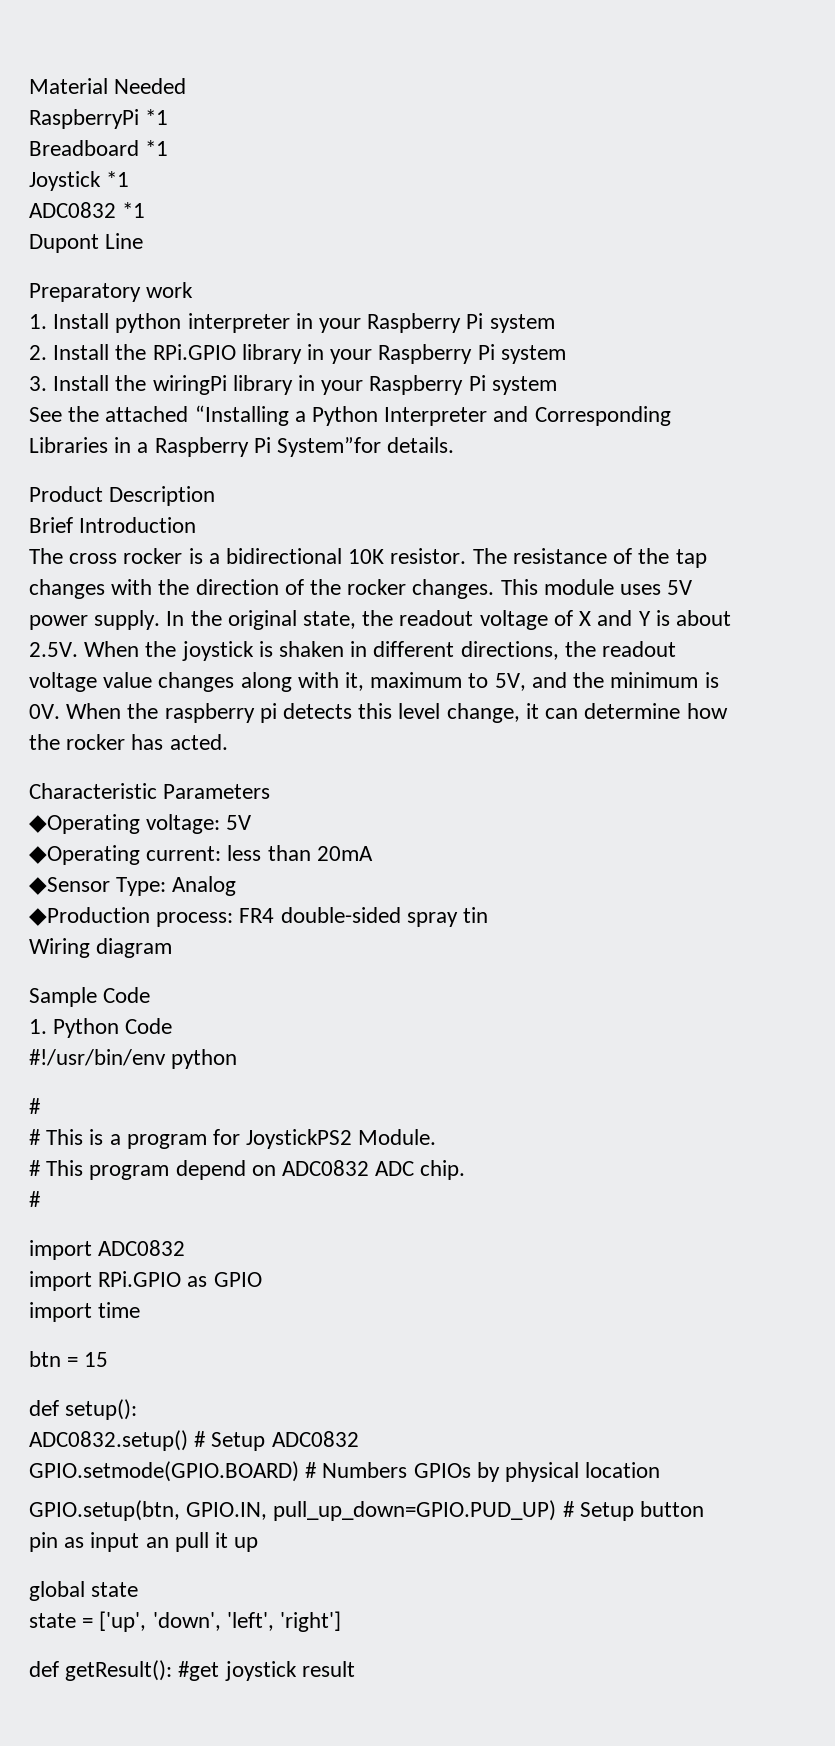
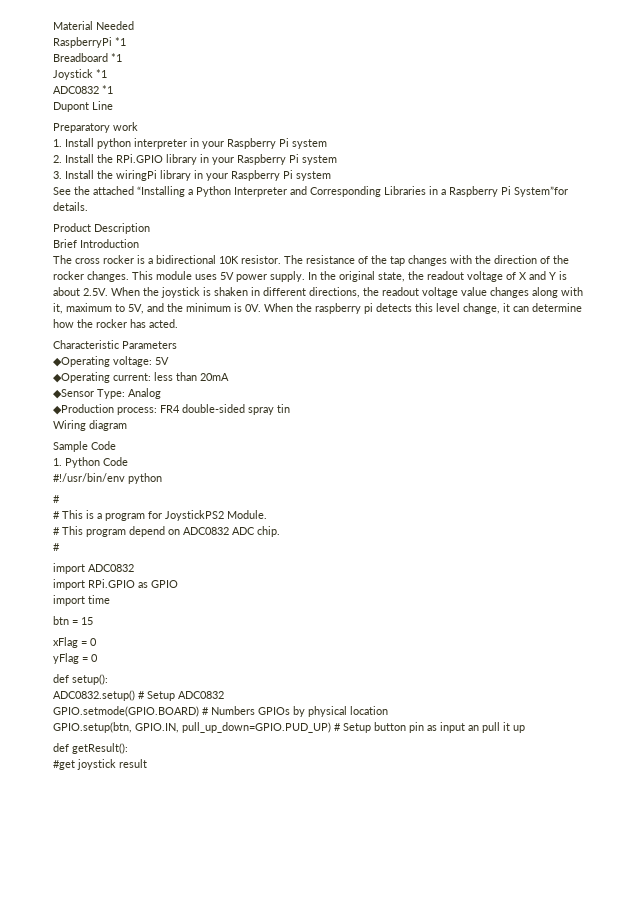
(109, 1359) none -> [53,637,97,648] [53,653,98,664] // xFlag = 0 // yFlag = 0
[29,1581,139,1601] [29,1611,342,1632] // global state // state = ['up', 'down', 'left', 'right'] -> (525, 729) none
(173, 1670) none -> (128, 748) //

